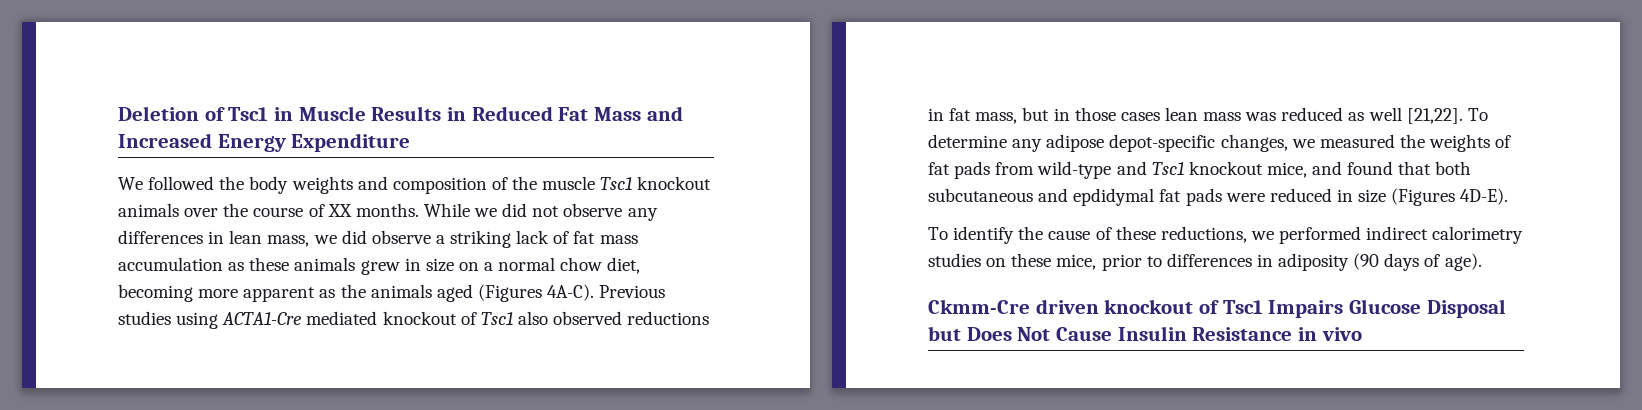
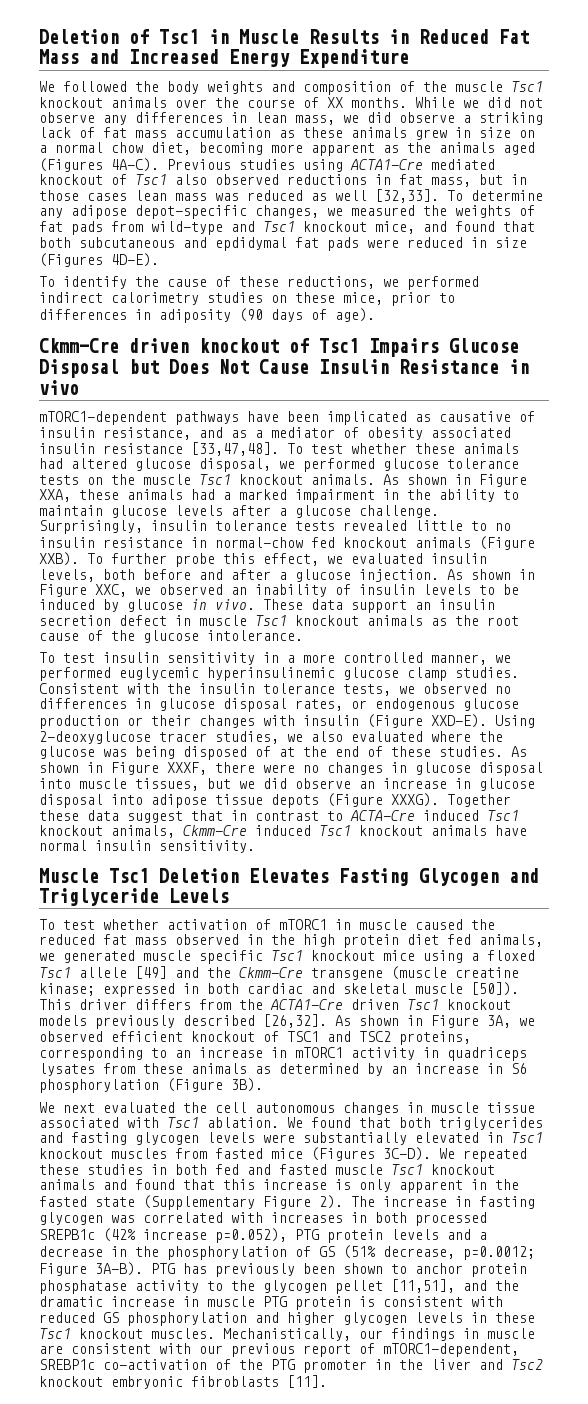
[1406,108,1463,124] [21,22]. -> [375,189,439,203] [32,33].
(1362, 334) none -> [39,411,535,425] [39,427,511,440] [39,442,519,456] [39,458,519,472] [39,474,527,487] [39,489,519,503] [39,505,439,518] [39,520,511,534] [39,536,535,550] [39,552,487,567] [39,569,535,582] [39,584,519,597] [39,599,495,613] [39,615,519,626] [39,630,303,643] [39,652,511,665] [39,667,519,681] [39,683,511,696] [39,698,519,712] [39,714,535,729] [39,731,503,744] [39,746,527,760] [39,762,543,776] [39,778,535,791] [39,793,511,808] [39,810,519,823] [39,825,527,838] [39,840,255,853] [39,868,539,886] [39,888,229,906] [39,919,495,930] [39,934,543,948] [39,950,535,964] [39,966,519,980] [39,982,519,997] [39,999,511,1010] [39,1014,535,1029] [39,1031,471,1045] [39,1047,527,1061] [39,1063,527,1076] [39,1078,263,1093] [39,1102,535,1115] [39,1117,543,1130] [39,1132,543,1145] [39,1147,527,1162] [39,1164,495,1175] [39,1179,519,1193] [39,1195,535,1210] [39,1212,487,1226] [39,1228,487,1243] [39,1245,535,1260] [39,1262,527,1277] [39,1279,519,1294] [39,1296,503,1310] [39,1312,535,1326] [39,1328,535,1341] [39,1343,519,1357] [39,1359,543,1373] [39,1375,327,1389] // mTORC1-dependent pathways have been implicated as causative of insulin resistance, and as a mediator of obesity associated insulin resistance [33,47,48]. To test whether these animals had altered glucose disposal, we performed glucose tolerance tests on the muscle Tsc1 knockout animals. As shown in Figure XXA, these animals had a marked impairment in the ability to maintain glucose levels after a glucose challenge. Surprisingly, insulin tolerance tests revealed little to no insulin resistance in normal-chow fed knockout animals (Figure XXB). To further probe this effect, we evaluated insulin levels, both before and after a glucose injection. As shown in Figure XXC, we observed an inability of insulin levels to be induced by glucose in vivo. These data support an insulin secretion defect in muscle Tsc1 knockout animals as the root cause of the glucose intolerance. // To test insulin sensitivity in a more controlled manner, we performed euglycemic hyperinsulinemic glucose clamp studies. Consistent with the insulin tolerance tests, we observed no differences in glucose disposal rates, or endogenous glucose production or their changes with insulin (Figure XXD-E). Using 2-deoxyglucose tracer studies, we also evaluated where the glucose was being disposed of at the end of these studies. As shown in Figure XXXF, there were no changes in glucose disposal into muscle tissues, but we did observe an increase in glucose disposal into adipose tissue depots (Figure XXXG). Together these data suggest that in contrast to ACTA-Cre induced Tsc1 knockout animals, Ckmm-Cre induced Tsc1 knockout animals have normal insulin sensitivity. // Muscle Tsc1 Deletion Elevates Fasting Glycogen and Triglyceride Levels // To test whether activation of mTORC1 in muscle caused the reduced fat mass observed in the high protein diet fed animals, we generated muscle specific Tsc1 knockout mice using a floxed Tsc1 allele [49] and the Ckmm-Cre transgene (muscle creatine kinase; expressed in both cardiac and skeletal muscle [50]). This driver differs from the ACTA1-Cre driven Tsc1 knockout models previously described [26,32]. As shown in Figure 3A, we observed efficient knockout of TSC1 and TSC2 proteins, corresponding to an increase in mTORC1 activity in quadriceps lysates from these animals as determined by an increase in S6 phosphorylation (Figure 3B). // We next evaluated the cell autonomous changes in muscle tissue associated with Tsc1 ablation. We found that both triglycerides and fasting glycogen levels were substantially elevated in Tsc1 knockout muscles from fasted mice (Figures 3C-D). We repeated these studies in both fed and fasted muscle Tsc1 knockout animals and found that this increase is only apparent in the fasted state (Supplementary Figure 2). The increase in fasting glycogen was correlated with increases in both processed SREPB1c (42% increase p=0.052), PTG protein levels and a decrease in the phosphorylation of GS (51% decrease, p=0.0012; Figure 3A-B). PTG has previously been shown to anchor protein phosphatase activity to the glycogen pellet [11,51], and the dramatic increase in muscle PTG protein is consistent with reduced GS phosphorylation and higher glycogen levels in these Tsc1 knockout muscles. Mechanistically, our findings in muscle are consistent with our previous report of mTORC1-dependent, SREBP1c co-activation of the PTG promoter in the liver and Tsc2 knockout embryonic fibroblasts [11].

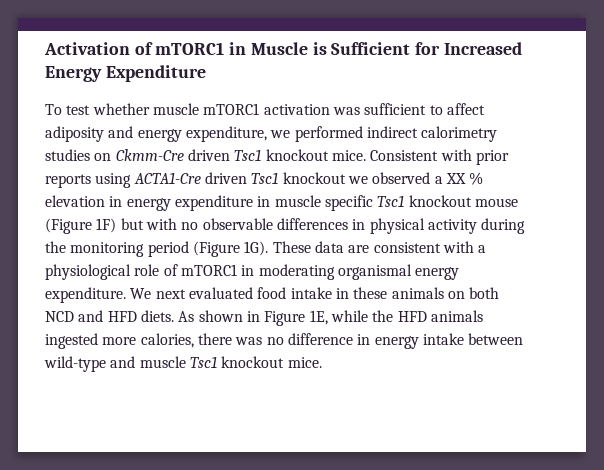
[39,29,529,44] [39,49,409,68] [39,81,543,95] [39,97,543,108] [39,112,543,125] [39,127,535,140] [39,142,535,156] [39,158,495,172] [39,174,527,187] [39,189,543,203] [39,205,535,219] [39,221,535,235] [39,237,527,251] [39,253,159,267] [39,276,375,289] Deletion of Tsc1 in Muscle Results in Reduced Fat Mass and Increased Energy Expenditure // We followed the body weights and composition of the muscle Tsc1 knockout animals over the course of XX months. While we did not observe any differences in lean mass, we did observe a striking lack of fat mass accumulation as these animals grew in size on a normal chow diet, becoming more apparent as the animals aged (Figures 4A-C). Previous studies using ACTA1-Cre mediated knockout of Tsc1 also observed reductions in fat mass, but in those cases lean mass was reduced as well [32,33]. To determine any adipose depot-specific changes, we measured the weights of fat pads from wild-type and Tsc1 knockout mice, and found that both subcutaneous and epdidymal fat pads were reduced in size (Figures 4D-E). // To identify the cause of these reductions, -> [44,42,522,55] [45,65,206,82] [45,103,485,115] [45,126,267,142] Activation of mTORC1 in Muscle is Sufficient for Increased Energy Expenditure // To test whether muscle mTORC1 activation was sufficient to affect adiposity and energy expenditure,
[295,292,455,306] [39,308,375,323] [39,338,519,357] [39,359,529,378] [39,380,79,395] [39,411,535,425] [39,427,511,440] [39,442,519,456] [39,458,519,472] [39,474,527,487] [39,489,519,503] [39,505,439,518] [39,520,511,534] [39,536,535,550] [39,552,487,567] [39,569,535,582] [39,584,519,597] [39,599,495,613] [39,615,519,626] [39,630,303,643] [39,652,511,665] [39,667,519,681] [39,683,511,696] [39,698,519,712] [39,714,535,729] [39,731,503,744] [39,746,527,760] [39,762,543,776] [39,778,535,791] [39,793,511,808] [39,810,519,823] [39,825,527,838] [39,840,255,853] [39,868,539,886] [39,888,229,906] [39,919,495,930] [39,934,543,948] [39,950,535,964] [39,966,519,980] [39,982,519,997] [39,999,511,1010] [39,1014,535,1029] [39,1031,471,1045] [39,1047,527,1061] [39,1063,527,1076] [39,1078,263,1093] [39,1102,535,1115] [39,1117,543,1130] [39,1132,543,1145] [39,1147,527,1162] [39,1164,495,1175] [39,1179,519,1193] [39,1195,535,1210] [39,1212,487,1226] [39,1228,487,1243] [39,1245,535,1260] [39,1262,527,1277] [39,1279,519,1294] [39,1296,503,1310] [39,1312,535,1326] [39,1328,535,1341] [39,1343,519,1357] [39,1359,543,1373] [39,1375,327,1389] these mice, prior to differences in adiposity (90 days of age). // Ckmm-Cre driven knockout of Tsc1 Impairs Glucose Disposal but Does Not Cause Insulin Resistance in vivo // mTORC1-dependent pathways have been implicated as causative of insulin resistance, and as a mediator of obesity associated insulin resistance [33,47,48]. To test whether these animals had altered glucose disposal, we performed glucose tolerance tests on the muscle Tsc1 knockout animals. As shown in Figure XXA, these animals had a marked impairment in the ability to maintain glucose levels after a glucose challenge. Surprisingly, insulin tolerance tests revealed little to no insulin resistance in normal-chow fed knockout animals (Figure XXB). To further probe this effect, we evaluated insulin levels, both before and after a glucose injection. As shown in Figure XXC, we observed an inability of insulin levels to be induced by glucose in vivo. These data support an insulin secretion defect in muscle Tsc1 knockout animals as the root cause of the glucose intolerance. // To test insulin sensitivity in a more controlled manner, we performed euglycemic hyperinsulinemic glucose clamp studies. Consistent with the insulin tolerance tests, we observed no differences in glucose disposal rates, or endogenous glucose production or their changes with insulin (Figure XXD-E). Using 2-deoxyglucose tracer studies, we also evaluated where the glucose was being disposed of at the end of these studies. As shown in Figure XXXF, there were no changes in glucose disposal into muscle tissues, but we did observe an increase in glucose disposal into adipose tissue depots (Figure XXXG). Together these data suggest that in contrast to ACTA-Cre induced Tsc1 knockout animals, Ckmm-Cre induced Tsc1 knockout animals have normal insulin sensitivity. // Muscle Tsc1 Deletion Elevates Fasting Glycogen and Triglyceride Levels // To test whether activation of mTORC1 in muscle caused the reduced fat mass observed in the high protein diet fed animals, we generated muscle specific Tsc1 knockout mice using a floxed Tsc1 allele [49] and the Ckmm-Cre transgene (muscle creatine kinase; expressed in both cardiac and skeletal muscle [50]). This driver differs from the ACTA1-Cre driven Tsc1 knockout models previously described [26,32]. As shown in Figure 3A, we observed efficient knockout of TSC1 and TSC2 proteins, corresponding to an increase in mTORC1 activity in quadriceps lysates from these animals as determined by an increase in S6 phosphorylation (Figure 3B). // We next evaluated the cell autonomous changes in muscle tissue associated with Tsc1 ablation. We found that both triglycerides and fasting glycogen levels were substantially elevated in Tsc1 knockout muscles from fasted mice (Figures 3C-D). We repeated these studies in both fed and fasted muscle Tsc1 knockout animals and found that this increase is only apparent in the fasted state (Supplementary Figure 2). The increase in fasting glycogen was correlated with increases in both processed SREPB1c (42% increase p=0.052), PTG protein levels and a decrease in the phosphorylation of GS (51% decrease, p=0.0012; Figure 3A-B). PTG has previously been shown to anchor protein phosphatase activity to the glycogen pellet [11,51], and the dramatic increase in muscle PTG protein is consistent with reduced GS phosphorylation and higher glycogen levels in these Tsc1 knockout muscles. Mechanistically, our findings in muscle are consistent with our previous report of mTORC1-dependent, SREBP1c co-activation of the PTG promoter in the liver and Tsc2 knockout embryonic fibroblasts [11]. -> [115,149,509,165] [45,172,484,188] [45,195,518,211] [45,218,526,234] [45,241,487,257] [45,264,460,280] [45,287,500,303] [45,310,483,326] [45,333,524,349] [44,356,322,372] Ckmm-Cre driven Tsc1 knockout mice. Consistent with prior reports using ACTA1-Cre driven Tsc1 knockout we observed a XX % elevation in energy expenditure in muscle specific Tsc1 knockout mouse (Figure 1F) but with no observable differences in physical activity during the monitoring period (Figure 1G). These data are consistent with a physiological role of mTORC1 in moderating organismal energy expenditure. We next evaluated food intake in these animals on both NCD and HFD diets. As shown in Figure 1E, while the HFD animals ingested more calories, there was no difference in energy intake between wild-type and muscle Tsc1 knockout mice.

